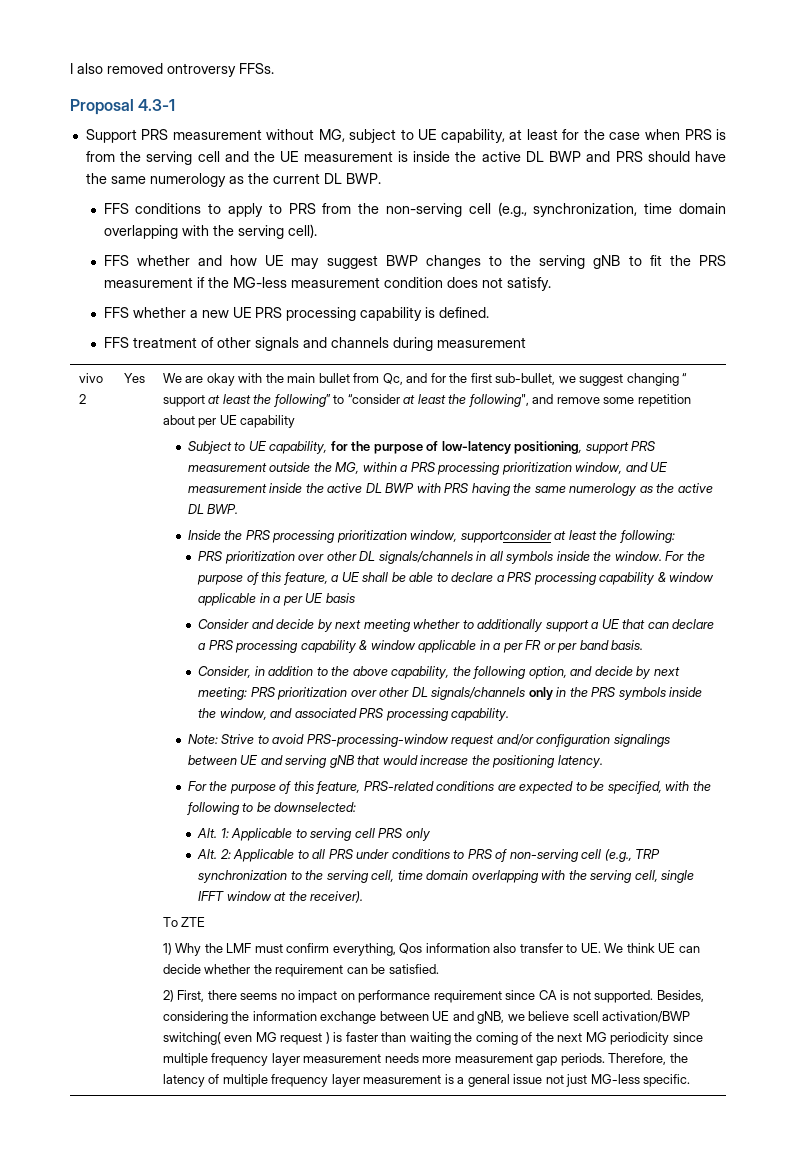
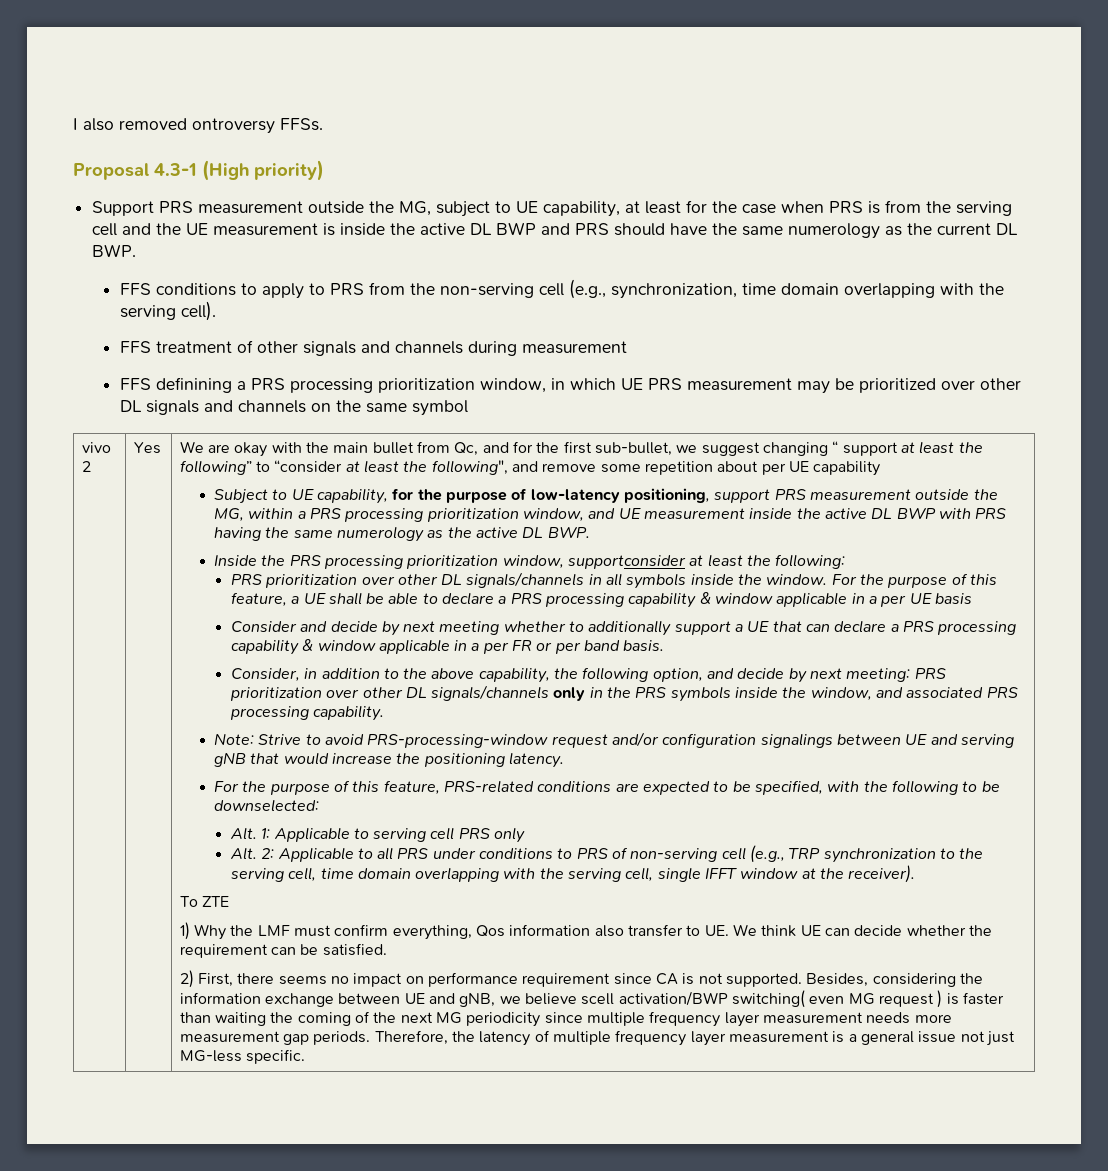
(176, 105) none -> [202,160,324,181] (High priority)
[266,129,315,140] without -> [308,201,395,214] outside the
[103,255,727,269] [103,277,551,291] [103,307,489,321] // FFS whether and how UE may suggest BWP changes to the serving gNB to fit the PRS measurement if the MG-less measurement condition does not satisfy. // FFS whether a new UE PRS processing capability is defined. -> (217, 311) none
(526, 342) none -> [120,377,1022,394] [120,400,469,416] // FFS definining a PRS processing prioritization window, in which UE PRS measurement may be prioritized over other DL signals and channels on the same symbol

